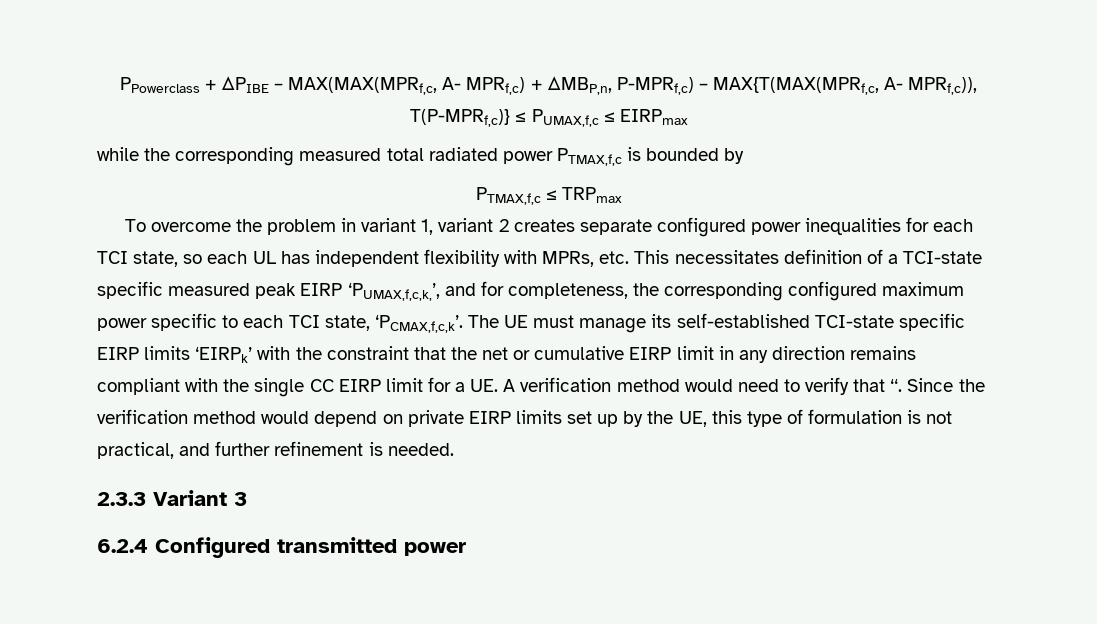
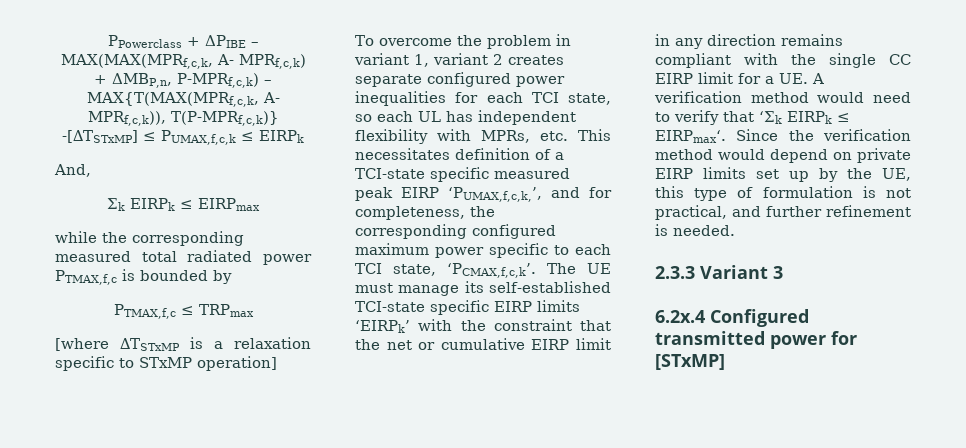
[288,76,978,95] [410,109,599,127] MAX(MAX(MPRf,c, A- MPRf,c) + ΔMBP,n, P-MPRf,c) – MAX{T(MAX(MPRf,c, A- MPRf,c)), T(P-MPRf,c)} ≤ PUMAX,f,c -> [60,54,306,69] [94,73,272,88] [86,92,280,107] [87,111,279,126] [62,130,304,145] [54,164,91,177] [107,198,175,211] MAX(MAX(MPRf,c,k, A- MPRf,c,k) + ΔMBP,n, P-MPRf,c,k) – MAX{T(MAX(MPRf,c,k, A- MPRf,c,k)), T(P-MPRf,c,k)} -[∆TSTxMP] ≤ PUMAX,f,c,k ≤ EIRPk // And, // Σk EIRPk
(623, 195) none -> [55,337,311,351] [55,356,277,371] // [where ∆TSTxMP is a relaxation specific to STxMP operation]
[890,379,903,392] ‘‘. -> [759,111,850,124] [655,130,726,143] ‘Σk EIRPk ≤ EIRPmax‘.
[97,539,148,553] 6.2.4 -> [655,310,705,323] 6.2x.4
(466, 549) none -> [831,331,857,345] [655,354,725,370] for [STxMP]

